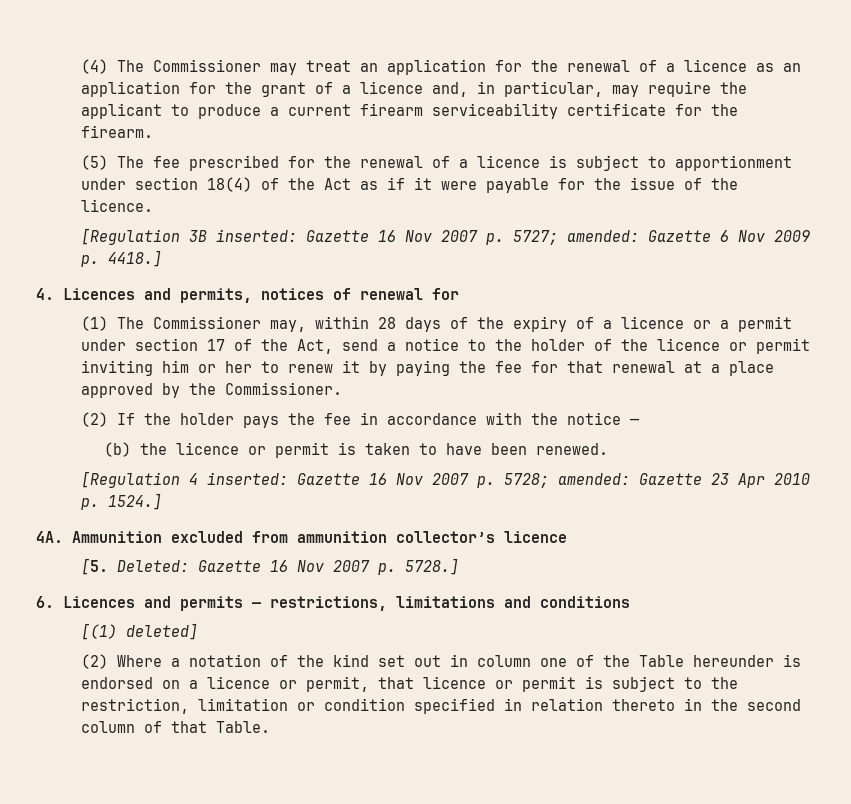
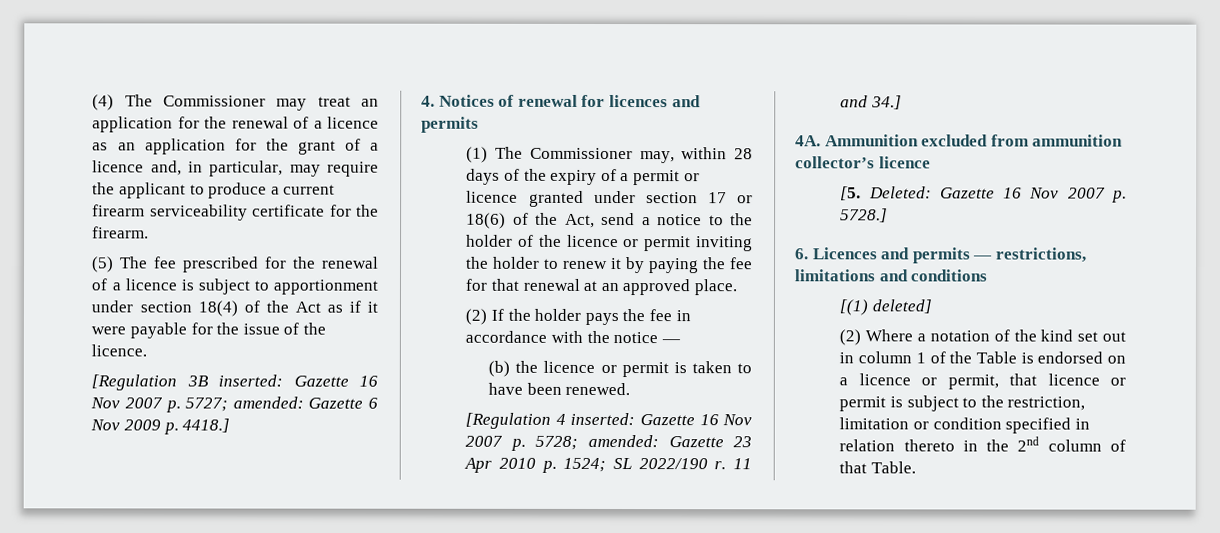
[63,288,324,303] Licences and permits, notices -> [438,94,495,107] Notices
(459, 294) none -> [608,94,701,108] [421,116,479,133] licences and permits
[621,316,793,332] licence or a permit -> [633,170,700,186] [466,190,584,207] permit or licence granted
(226, 345) none -> [737,195,753,204] [466,212,507,229] or 18(6)
[162,360,253,373] him or her -> [465,256,541,269] the holder
[711,361,775,376] [81,382,343,398] a place approved by the Commissioner. -> [600,279,738,296] an approved place.
[108,493,163,510] 1524.] -> [563,457,752,472] [840,95,903,110] 1524; SL 2022/190 r. 11 and 34.]
[540,658,568,667] one -> [915,352,926,364] 1
[693,655,775,667] hereunder -> (1017, 357) none
[747,699,802,711] second -> [1017,436,1040,452] 2nd

